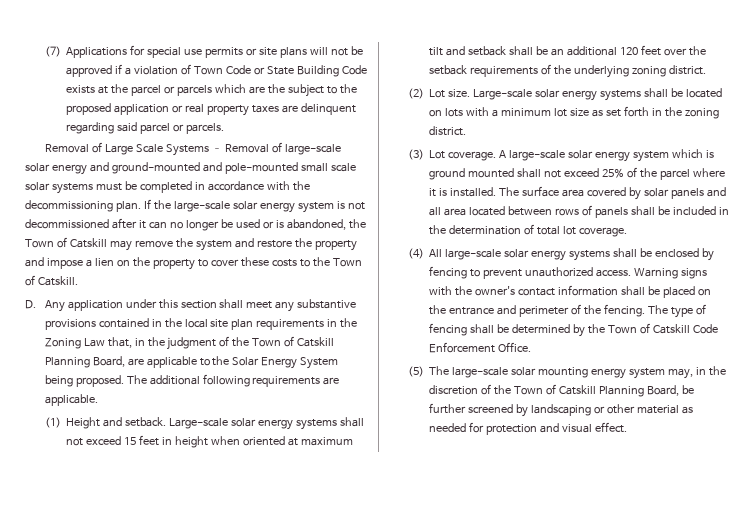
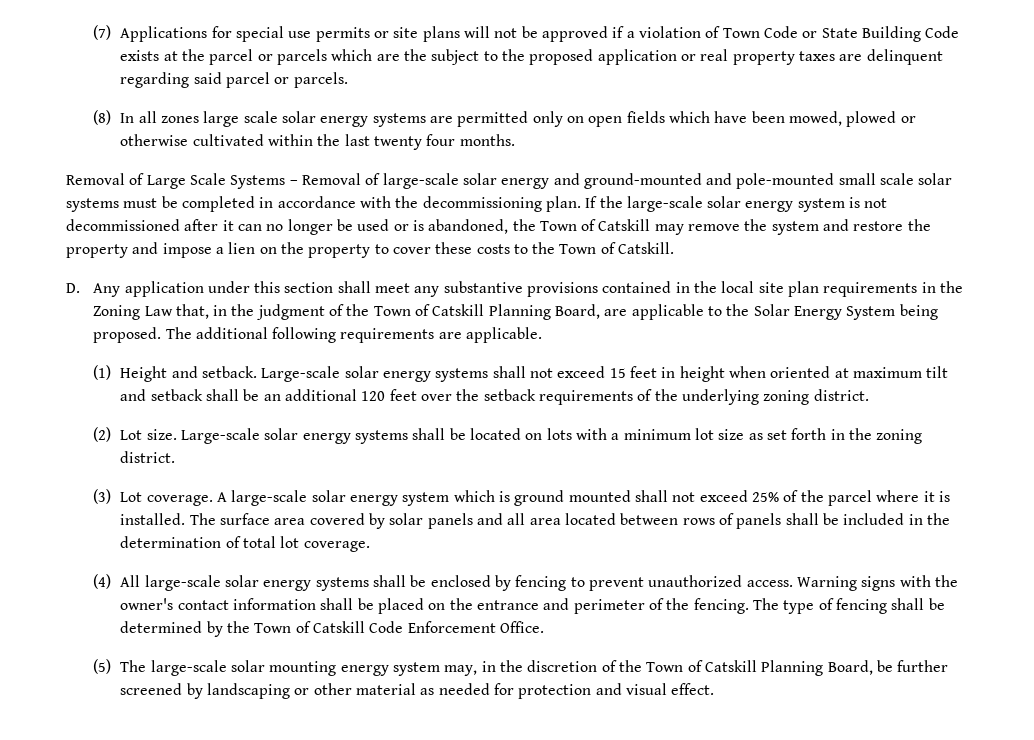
(224, 128) none -> [93,110,916,127] [120,134,515,150] // (8) In all zones large scale solar energy systems are permitted only on open fields which have been mowed, plowed or otherwise cultivated within the last twenty four months.

